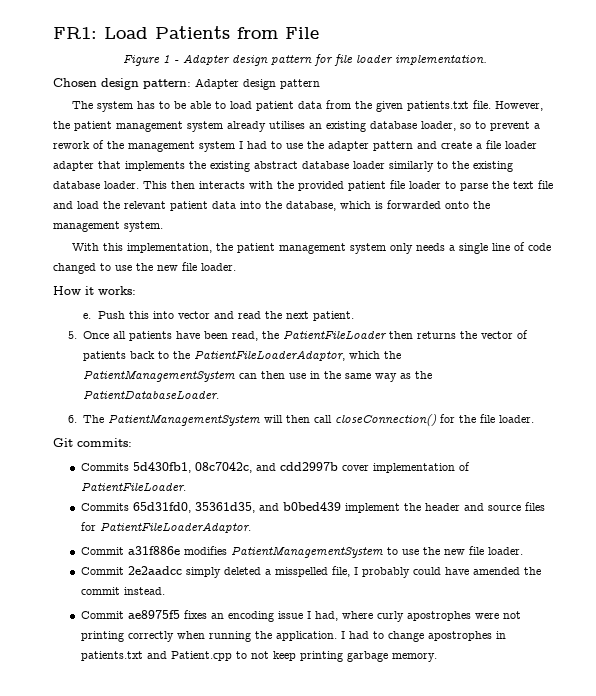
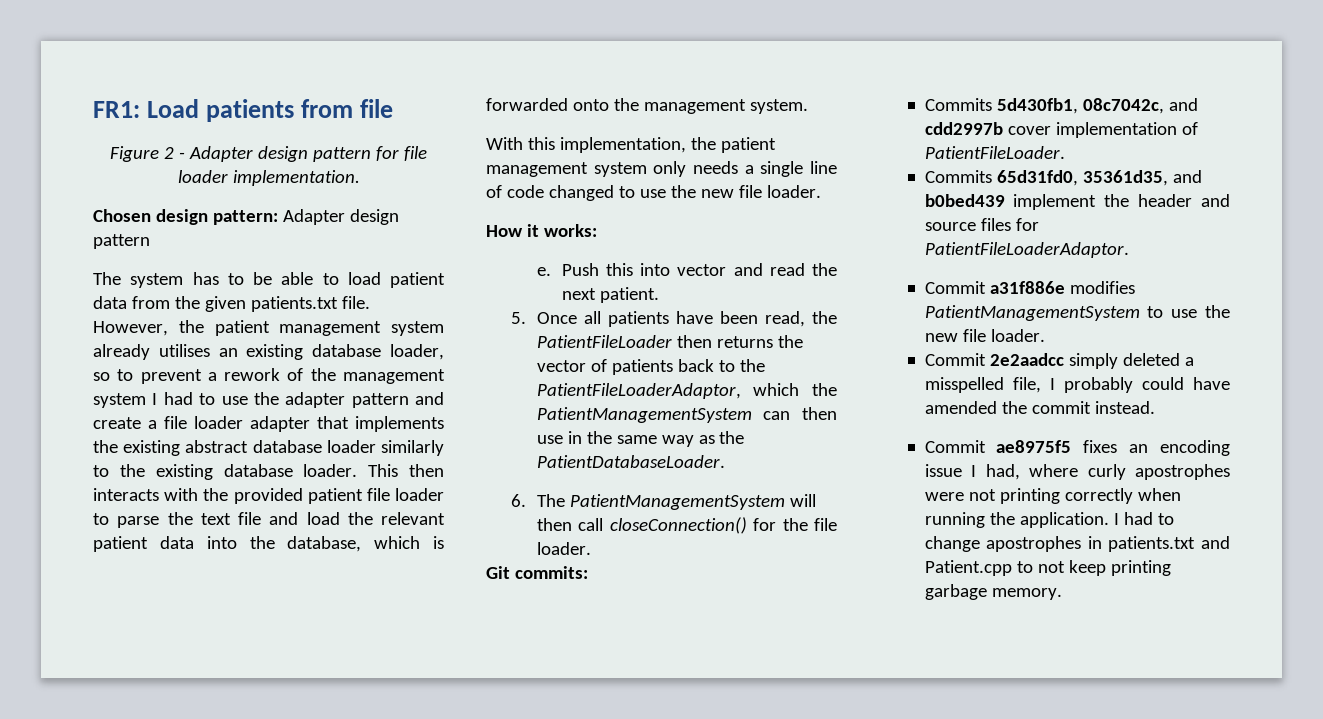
[155,26,319,39] Patients from File -> [206,99,394,122] patients from file
[163,55,170,63] 1 -> [164,147,175,159] 2

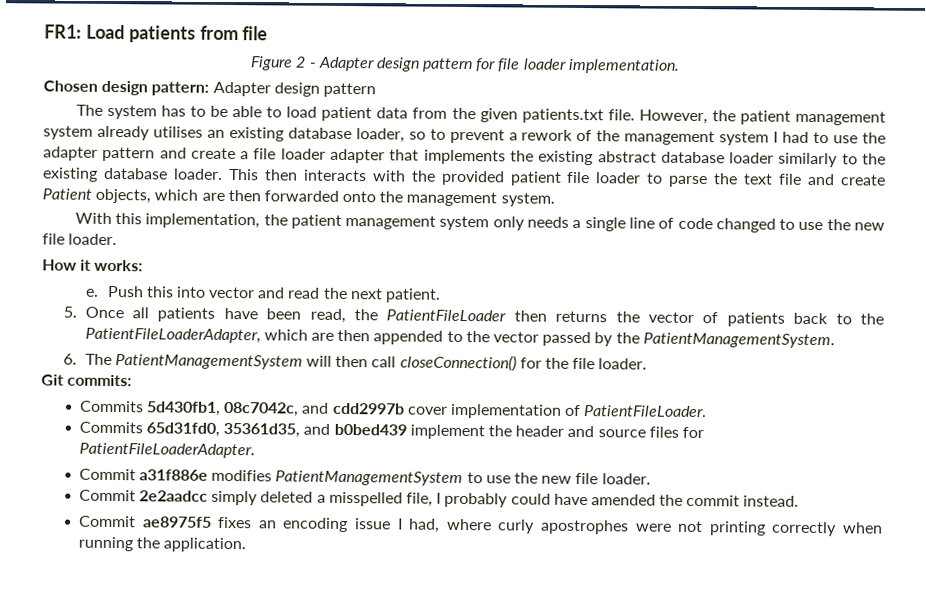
[306,512,445,525] [93,536,444,552] load the relevant patient data into the database, which is -> [840,174,887,186] [42,188,261,204] create Patient objects, which are then
[536,383,837,399] [536,407,837,423] [536,431,745,447] [536,455,725,468] PatientFileLoaderAdaptor, which the PatientManagementSystem can then use in the same way as the PatientDatabaseLoader. -> [84,327,835,349] PatientFileLoaderAdapter, which are then appended to the vector passed by the PatientManagementSystem.
[924,242,1129,258] PatientFileLoaderAdaptor. -> [78,442,255,459] PatientFileLoaderAdapter.
[1113,512,1174,525] [924,536,1230,552] [924,560,1171,576] [924,584,1062,600] I had to change apostrophes in patients.txt and Patient.cpp to not keep printing garbage memory. -> (247, 545) none

